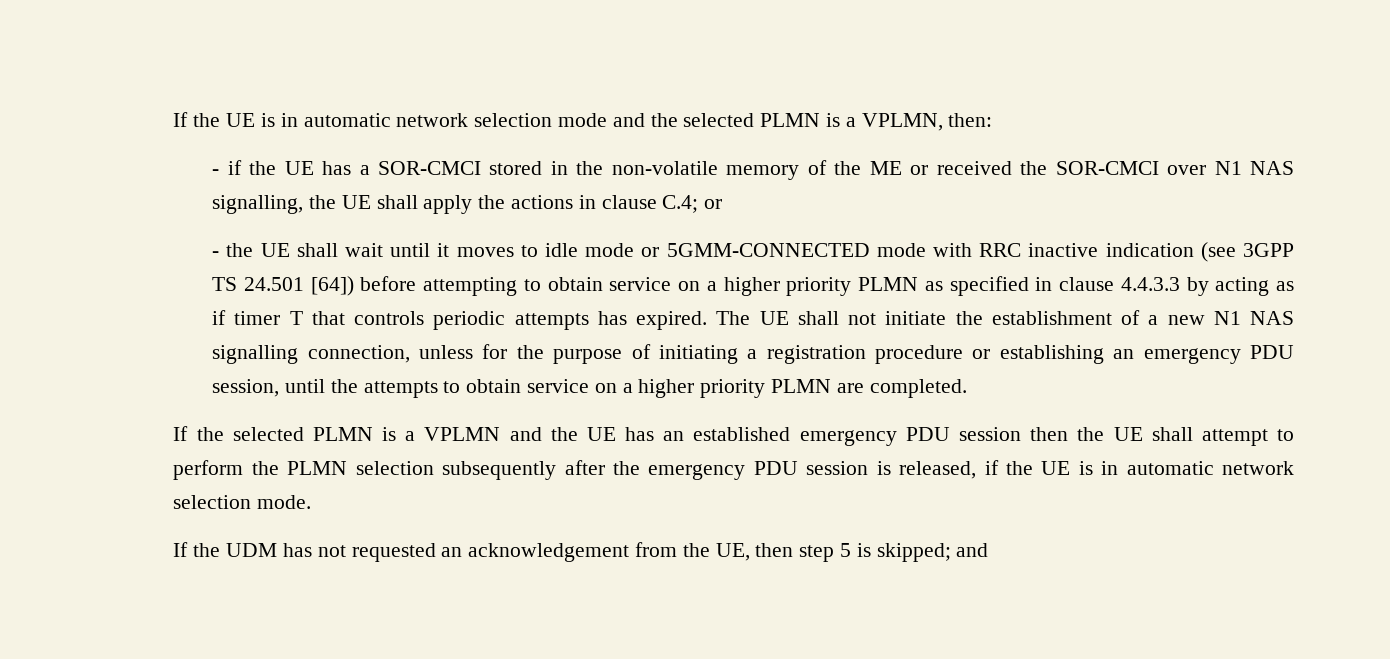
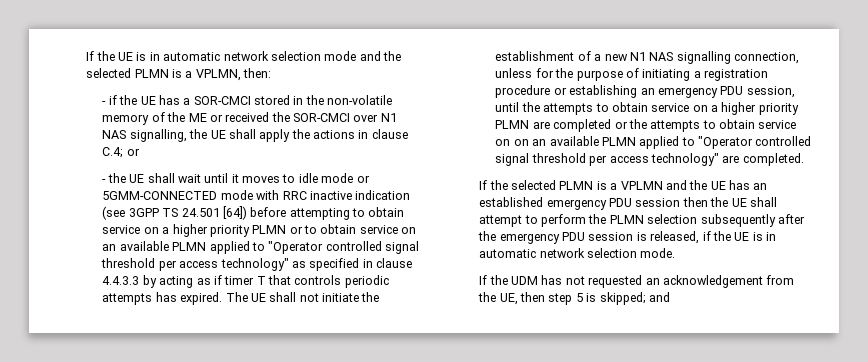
(919, 284) none -> [289,224,417,234] [102,241,420,254] [101,258,289,271] or to obtain service on an available PLMN applied to "Operator controlled signal threshold per access technology"
(864, 388) none -> [553,119,797,132] [495,136,812,149] [495,153,740,166] completed or the attempts to obtain service on on an available PLMN applied to "Operator controlled signal threshold per access technology" are

